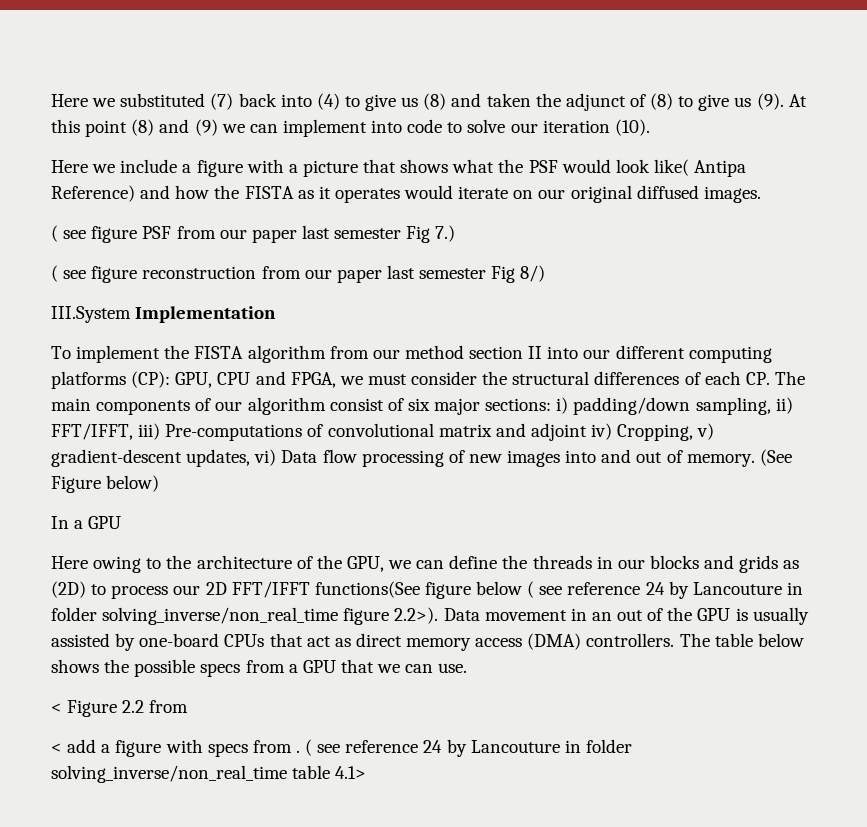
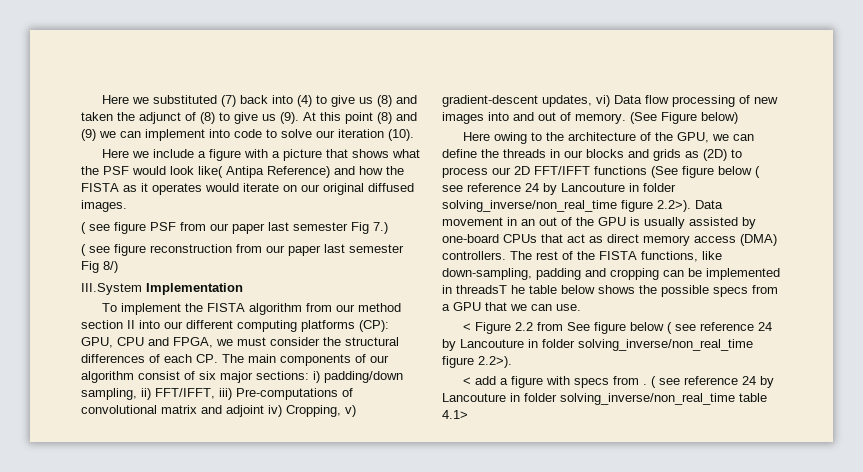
[51,516,122,529] // In a GPU -> (738, 118) none
[314,581,420,598] functions(See -> [594,166,678,178] functions (See
(710, 640) none -> [536,251,722,262] [442,268,780,280] [442,285,525,294] rest of the FISTA functions, like down-sampling, padding and cropping can be implemented in threadsT he
(189, 706) none -> [566,322,772,334] [442,339,753,351] [442,356,512,368] See figure below ( see reference 24 by Lancouture in folder solving_inverse/non_real_time figure 2.2>).

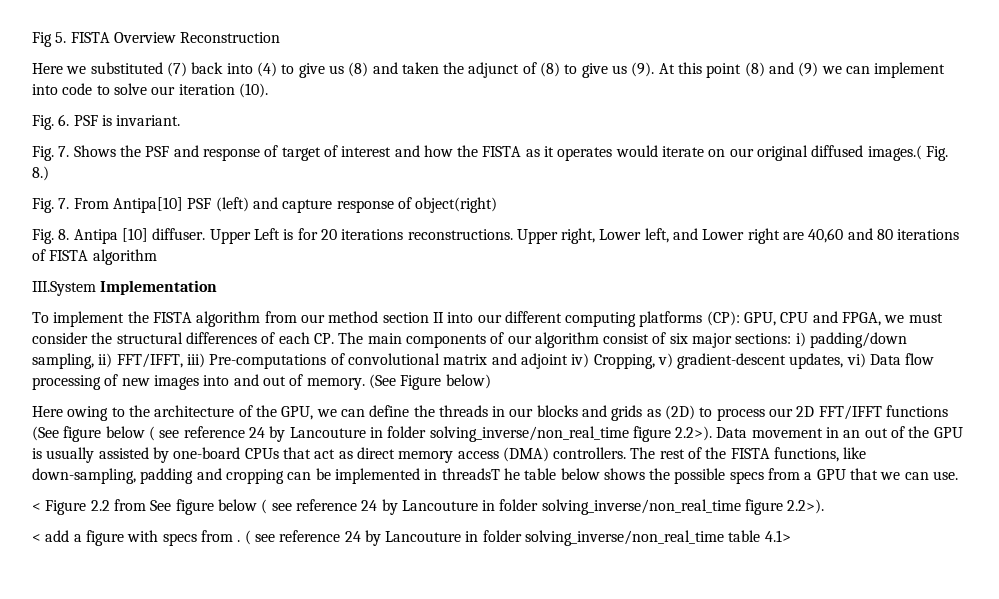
(101, 99) none -> [32,32,281,47] Fig 5. FISTA Overview Reconstruction //
[101,149,420,161] [81,166,330,178] Here we include a figure with a picture that shows what the PSF would look like( Antipa Reference) -> [32,114,181,130] [32,145,392,161] Fig. 6. PSF is invariant. // Fig. 7. Shows the PSF and response of target of interest
[81,200,127,212] [81,222,388,234] [81,244,404,256] [81,261,118,273] images. // ( see figure PSF from our paper last semester Fig 7.) // ( see figure reconstruction from our paper last semester Fig 8/) -> [867,145,949,161] [32,166,49,181] [32,197,498,213] [32,228,960,244] [32,249,157,265] images.( Fig. 8.) // Fig. 7. From Antipa[10] PSF (left) and capture response of object(right) // Fig. 8. Antipa [10] diffuser. Upper Left is for 20 iterations reconstructions. Upper right, Lower left, and Lower right are 40,60 and 80 iterations of FISTA algorithm

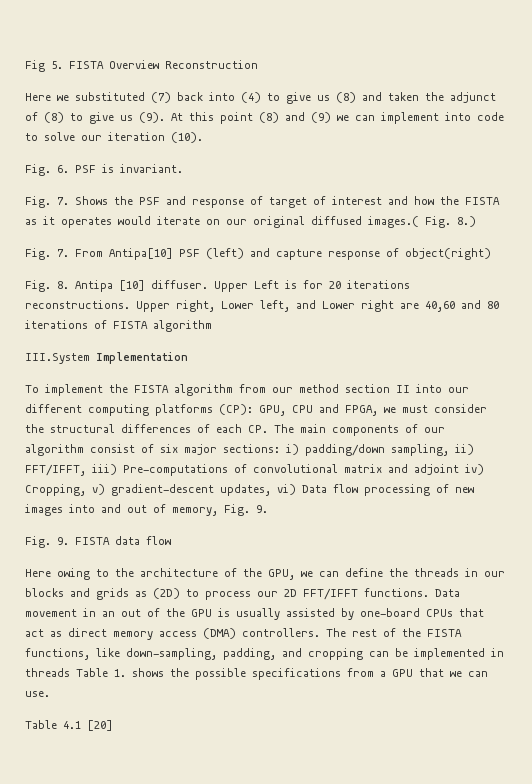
[306,374,491,390] memory. (See Figure below) -> [172,504,268,516] [25,536,171,548] memory, Fig. 9. // Fig. 9. FISTA data flow
[886,405,949,417] [32,426,713,442] functions (See figure below ( see reference 24 by Lancouture in folder solving_inverse/non_real_time figure 2.2>). -> [364,588,429,597] functions.
[140,468,194,484] padding -> [223,648,276,660] padding,
[441,468,600,480] threadsT he table below -> [25,668,126,677] threads Table 1.
[729,471,764,484] specs -> [252,668,341,680] specifications
[32,499,825,515] [32,530,791,546] < Figure 2.2 from See figure below ( see reference 24 by Lancouture in folder solving_inverse/non_real_time figure 2.2>). // < add a figure with specs from . ( see reference 24 by Lancouture in folder solving_inverse/non_real_time table 4.1> -> [25,720,113,731] Table 4.1 [20]

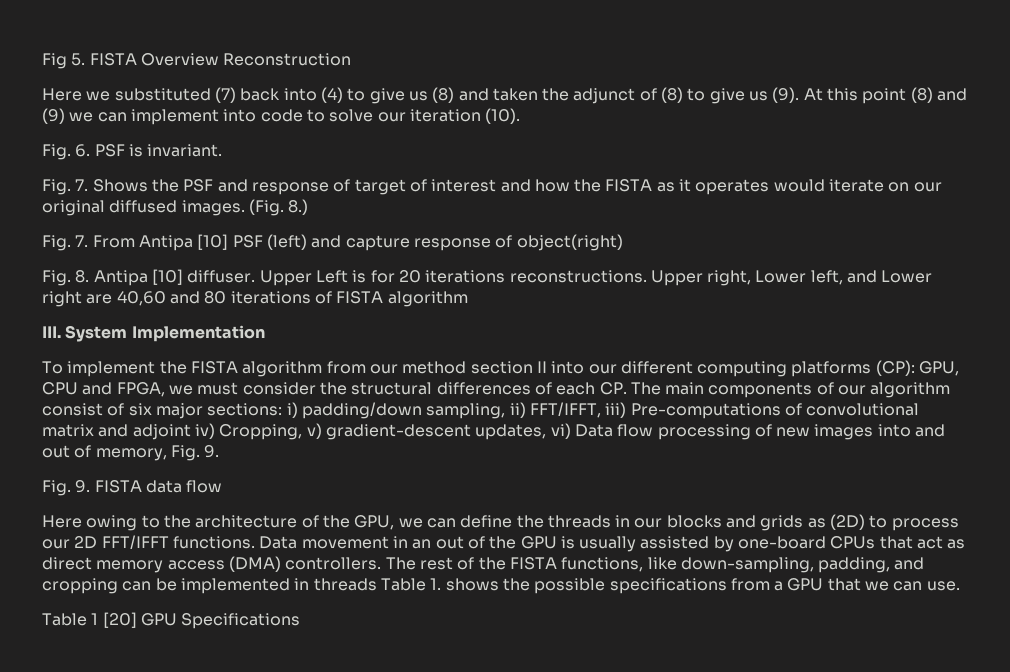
[368,216,451,228] images.( Fig. -> [181,199,284,216] images. (Fig.
[109,248,173,260] Antipa[10] -> [138,234,229,251] Antipa [10]
[25,353,90,364] III.System -> [42,325,128,342] III. System
[63,720,113,731] 4.1 [20] -> [91,612,301,629] 1 [20] GPU Specifications

